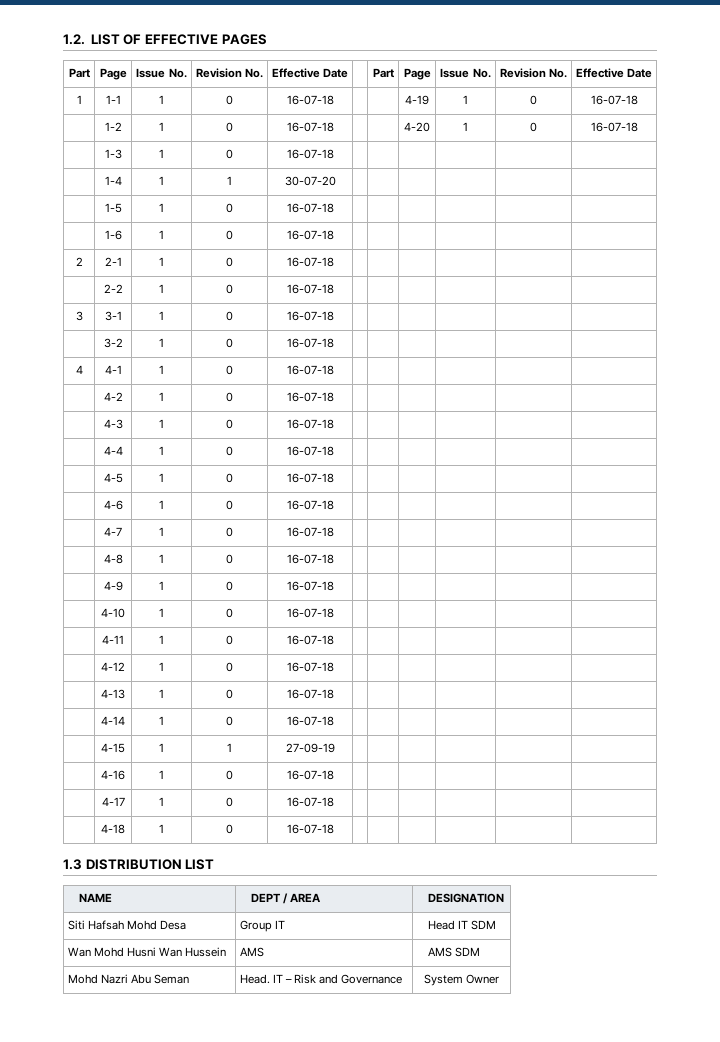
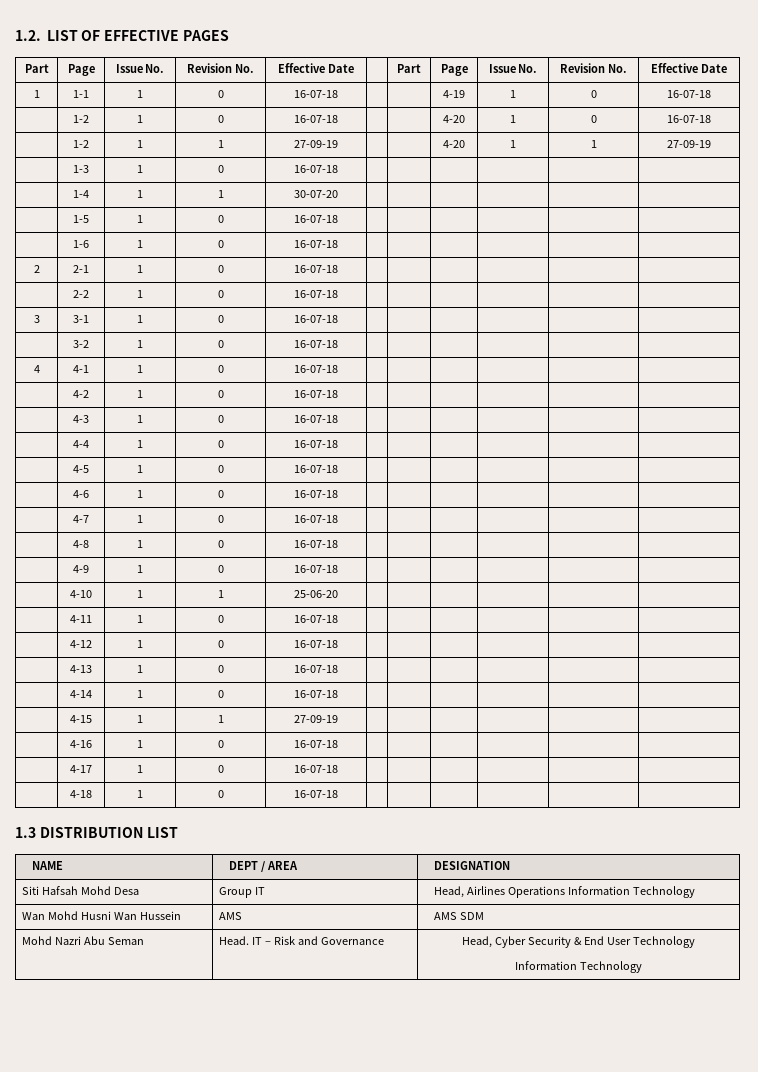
(638, 127) none -> [73,140,89,148] [137,140,143,148] [217,140,224,148] [294,140,338,148] [443,140,465,148] [510,140,516,148] [590,140,597,148] [667,140,711,148] // | 1-2 | 1 | 1 | 27-09-19 | | | 4-20 | 1 | 1 | 27-09-19
[226,608,233,618] [286,608,334,618] 0 | 16-07-18 -> [217,590,224,598] [294,590,338,598] 1 | 25-06-20
[427,920,496,930] Head IT SDM -> [434,886,696,898] Head, Airlines Operations Information Technology
[423,974,500,986] System Owner -> [462,936,695,948] [515,961,642,973] Head, Cyber Security & End User Technology // Information Technology

